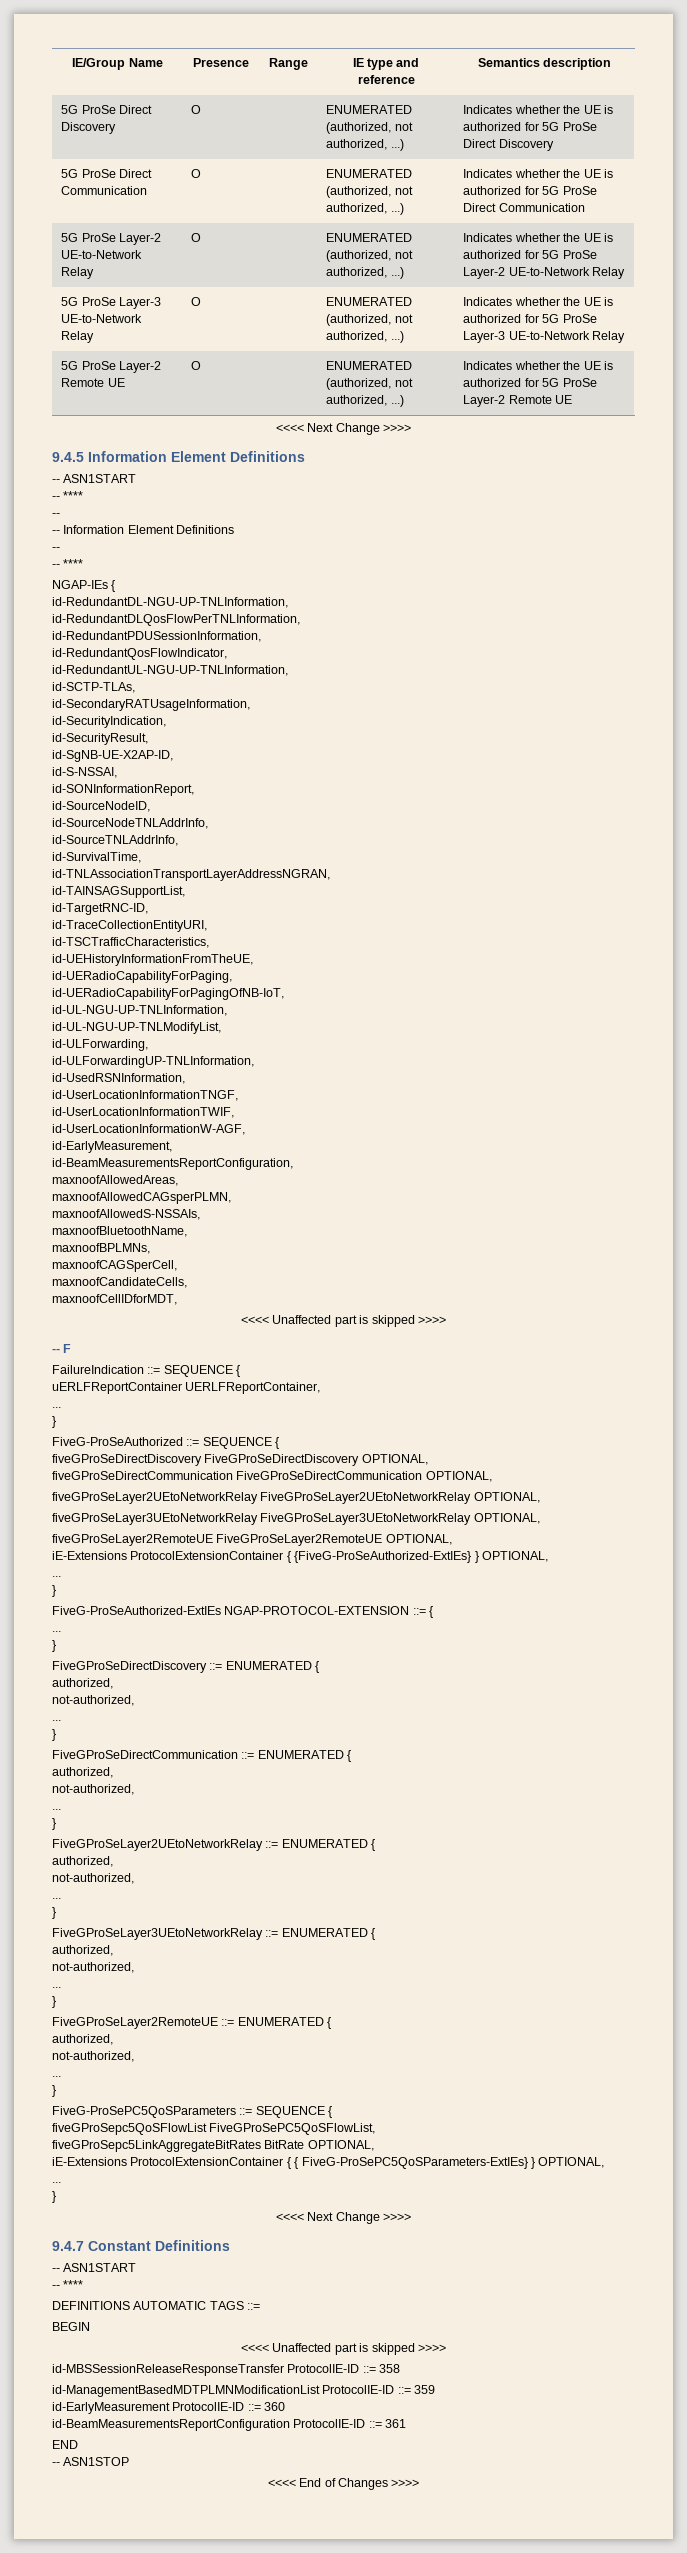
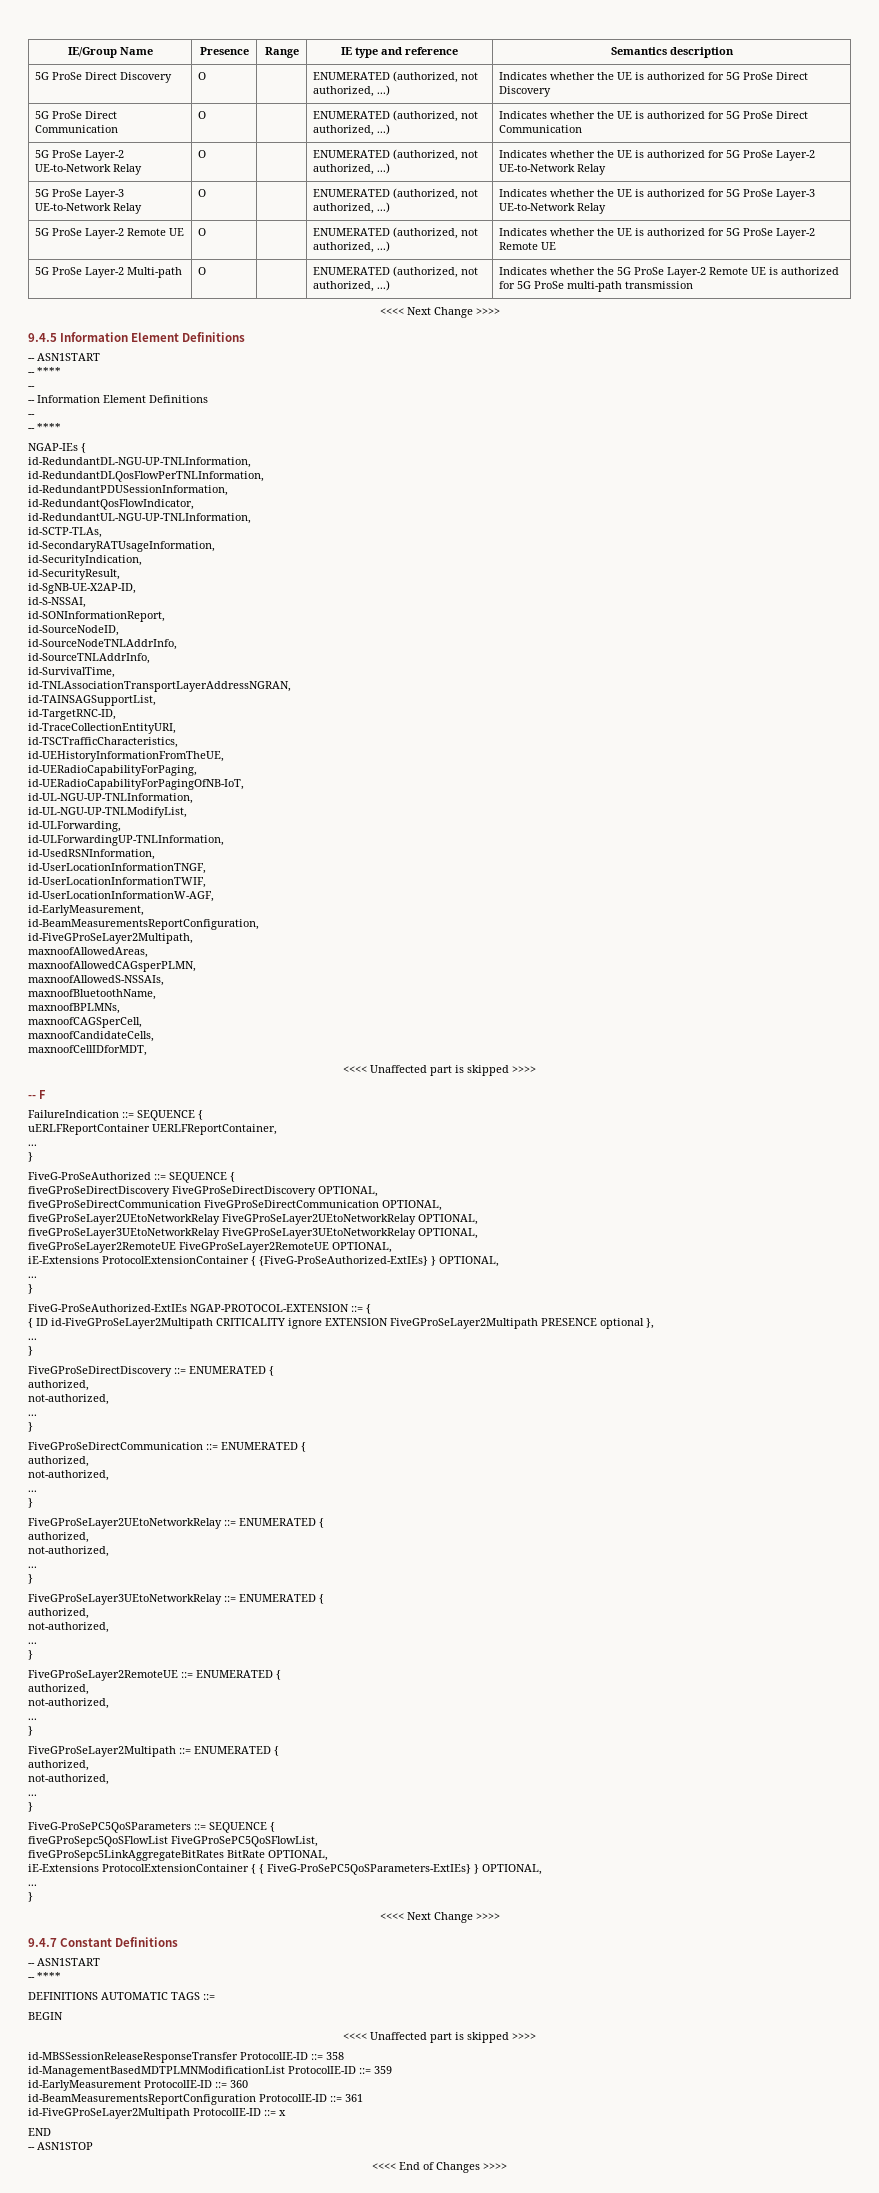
(573, 399) none -> [35,267,183,278] [198,267,207,275] [313,266,479,278] [313,280,391,292] [499,267,840,278] [499,281,694,292] // 5G ProSe Layer-2 Multi-path | O | | ENUMERATED (authorized, not authorized, ...) | Indicates whether the 5G ProSe Layer-2 Remote UE is authorized for 5G ProSe multi-path transmission
(293, 1164) none -> [28,933,193,944] // id-FiveGProSeLayer2Multipath,
(434, 1612) none -> [28,1318,654,1329] // { ID id-FiveGProSeLayer2Multipath CRITICALITY ignore EXTENSION FiveGProSeLayer2Multipath PRESENCE optional },
(56, 2091) none -> [28,1746,279,1757] [28,1760,89,1771] [28,1774,109,1785] [28,1794,37,1796] [28,1802,33,1812] // FiveGProSeLayer2Multipath ::= ENUMERATED { // authorized, // not-authorized, // ... // }
(407, 2423) none -> [28,2108,286,2119] // id-FiveGProSeLayer2Multipath ProtocolIE-ID ::= x

